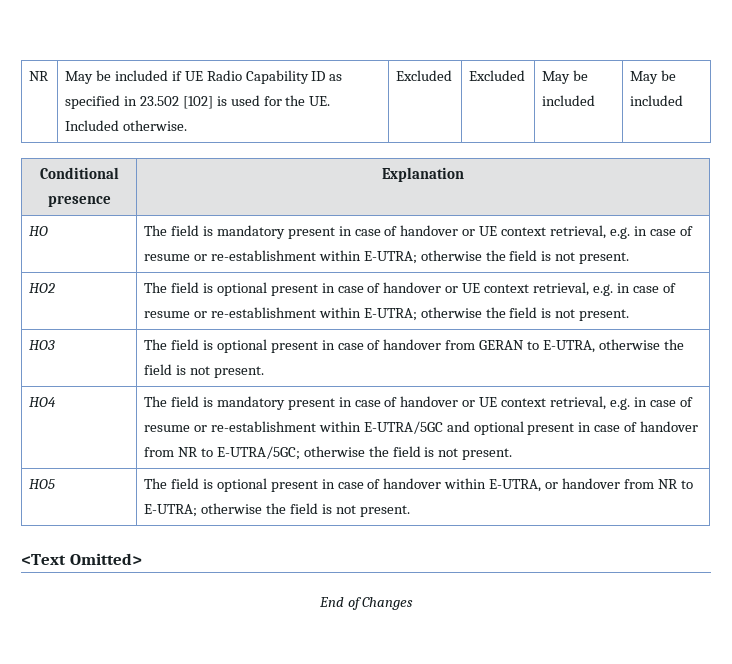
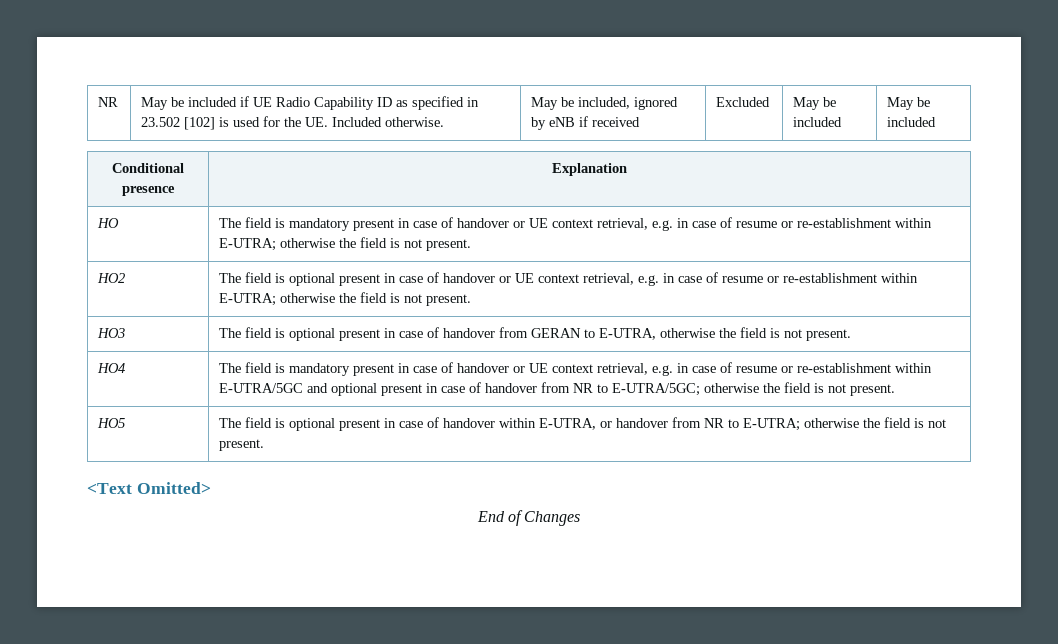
[396,70,453,81] Excluded -> [531,97,679,110] [531,116,641,130] May be included, ignored by eNB if received

